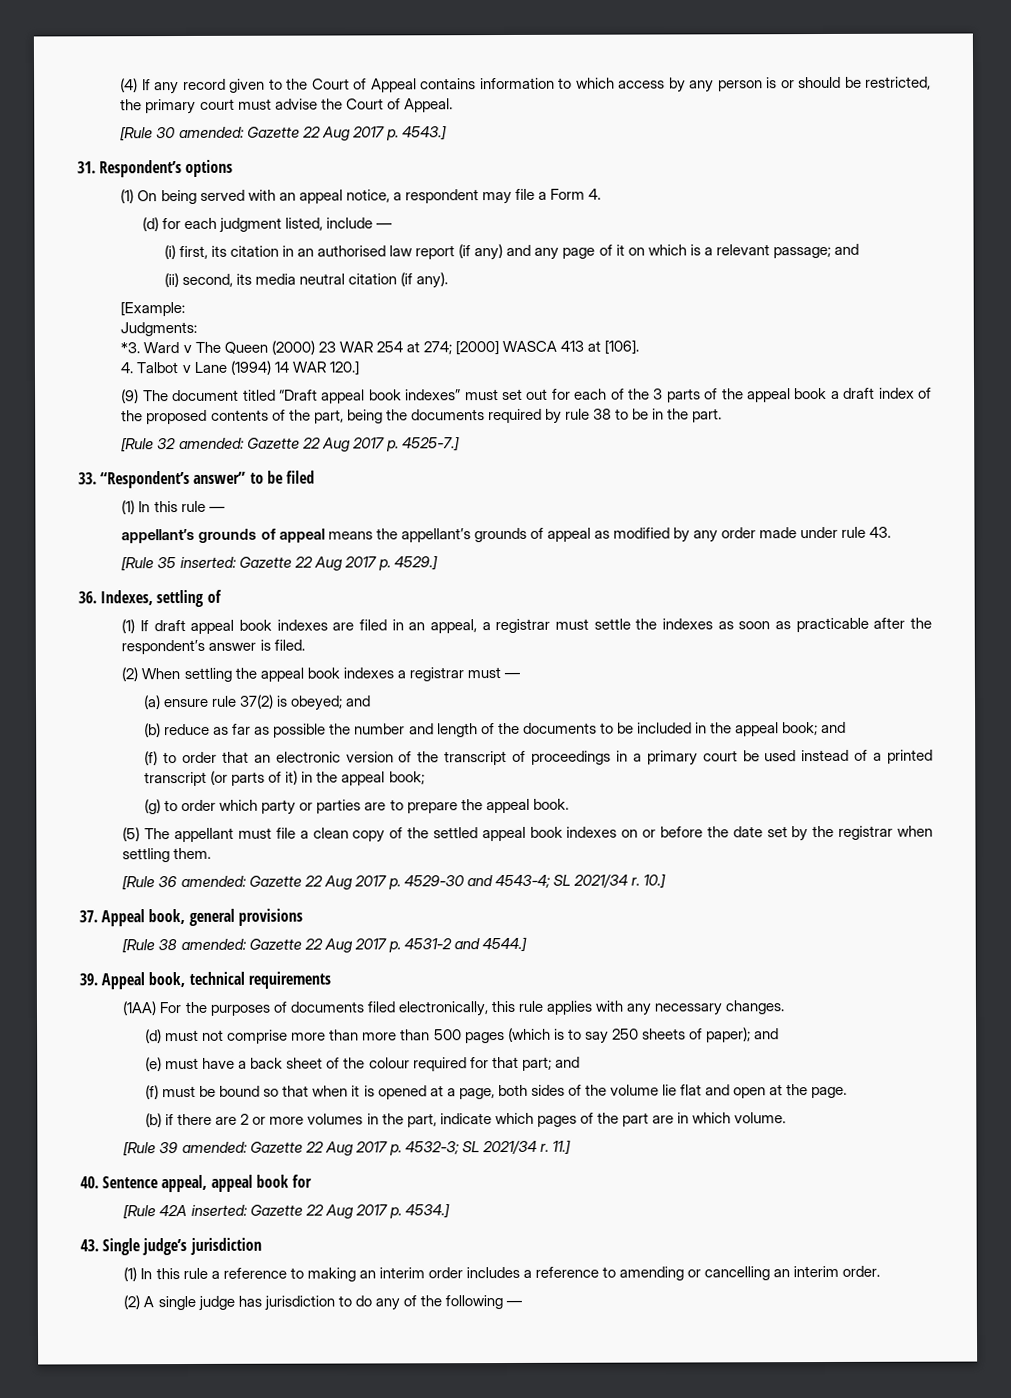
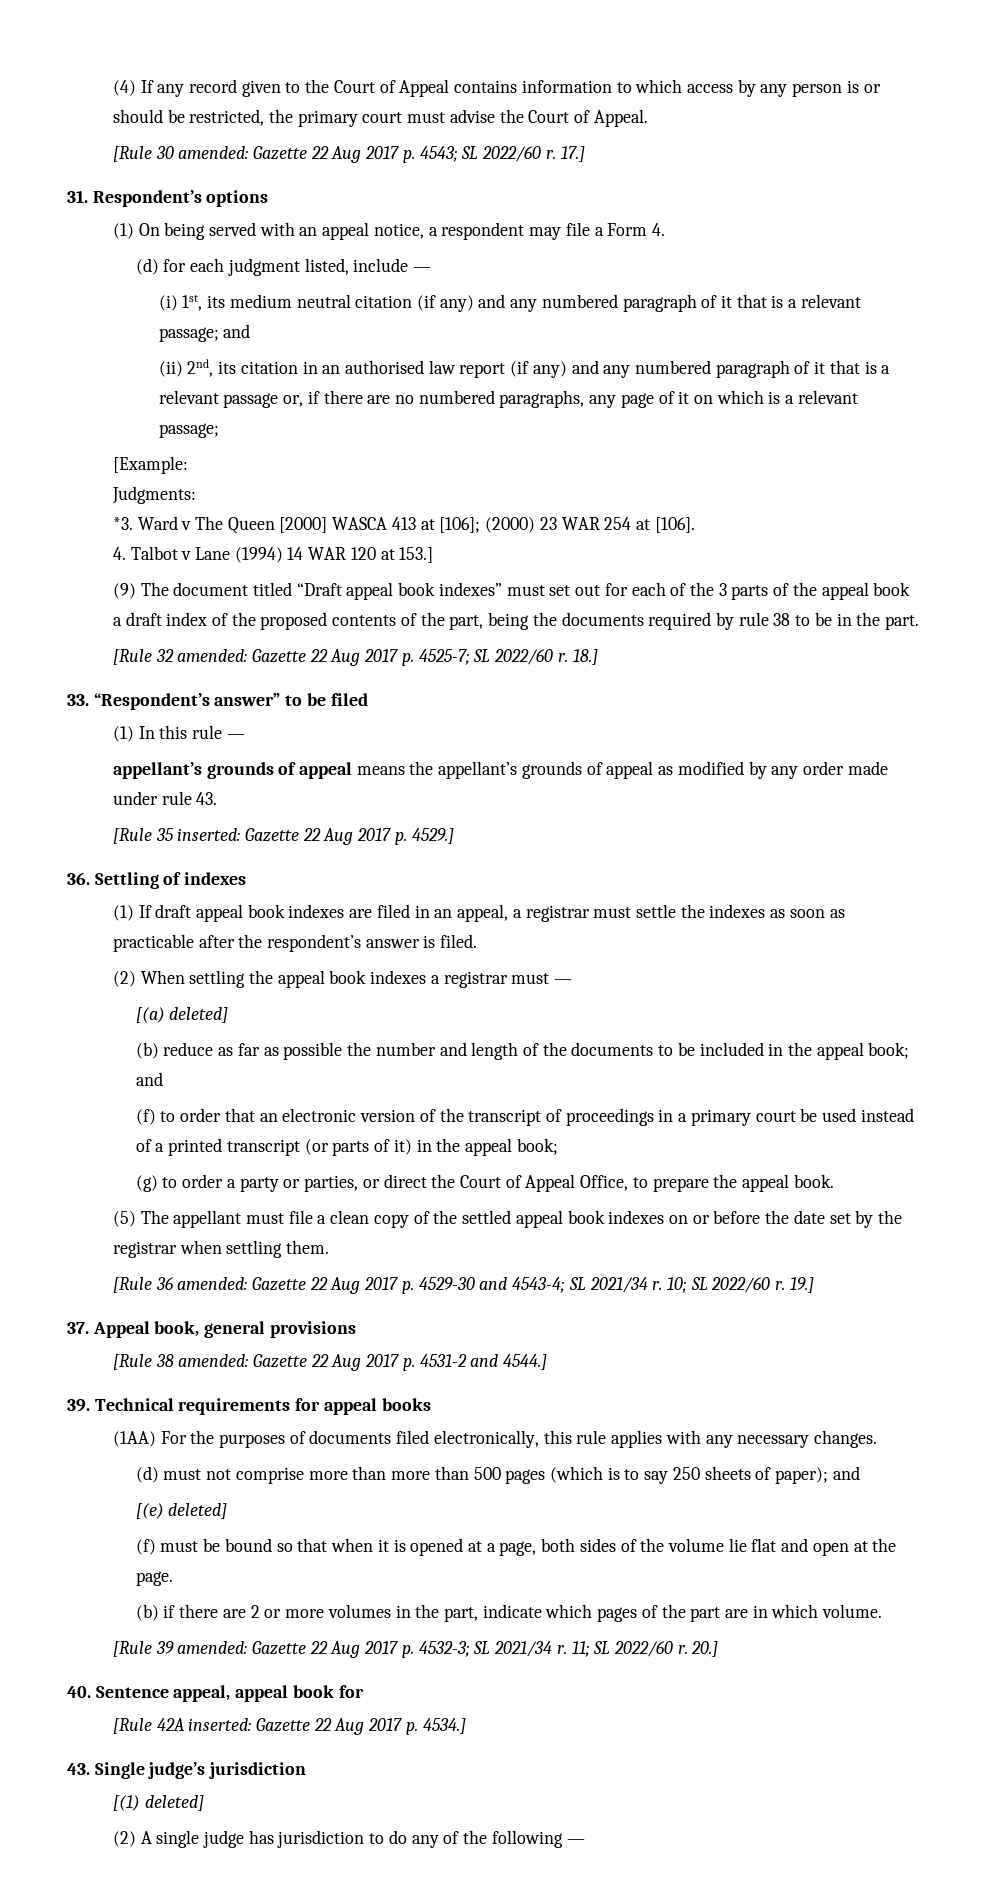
[401,125,447,141] 4543.] -> [419,146,585,162] 4543; SL 2022/60 r. 17.]
[178,245,208,260] first, -> [182,294,861,312] [158,324,251,342] [158,359,214,377] 1st, its medium neutral citation (if any) and any numbered paragraph of it that is a relevant passage; and // (ii) 2nd,
(560, 253) none -> [635,360,891,378] [158,390,617,408] numbered paragraph of it that is a relevant passage or, if there are no numbered paragraphs, any
[833,243,859,255] [163,272,449,289] and // (ii) second, its media neutral citation (if any). -> (219, 430) none
(268, 347) none -> [279,517,481,533] [2000] WASCA 413 at [106];
[422,340,602,356] 274; [2000] WASCA 413 at -> (650, 524) none
[328,360,359,376] 120.] -> [350,547,434,563] 120 at 153.]
[401,436,460,452] 4525-7.] -> [418,649,598,665] 4525-7; SL 2022/60 r. 18.]
[100,589,222,608] Indexes, settling of -> [94,872,247,889] Settling of indexes
[143,694,372,711] (a) ensure rule 37(2) is obeyed; and -> [135,1007,229,1023] [(a) deleted]
[219,799,259,811] which -> [226,1179,236,1188] a
[316,799,387,814] parties are -> [304,1174,629,1192] parties, or direct the Court of Appeal Office,
[643,873,667,889] 10.] -> [666,1277,814,1293] 10; SL 2022/60 r. 19.]
[101,971,331,990] Appeal book, technical requirements -> [94,1398,431,1415] Technical requirements for appeal books
[145,1056,580,1072] (e) must have a back sheet of the colour required for that part; and -> [135,1503,228,1519] [(e) deleted]
[552,1139,572,1155] 11.] -> [571,1641,719,1657] 11; SL 2022/60 r. 20.]
[123,1265,881,1282] (1) In this rule a reference to making an interim order includes a reference to amending or cancelling an interim order. -> [112,1795,204,1811] [(1) deleted]

